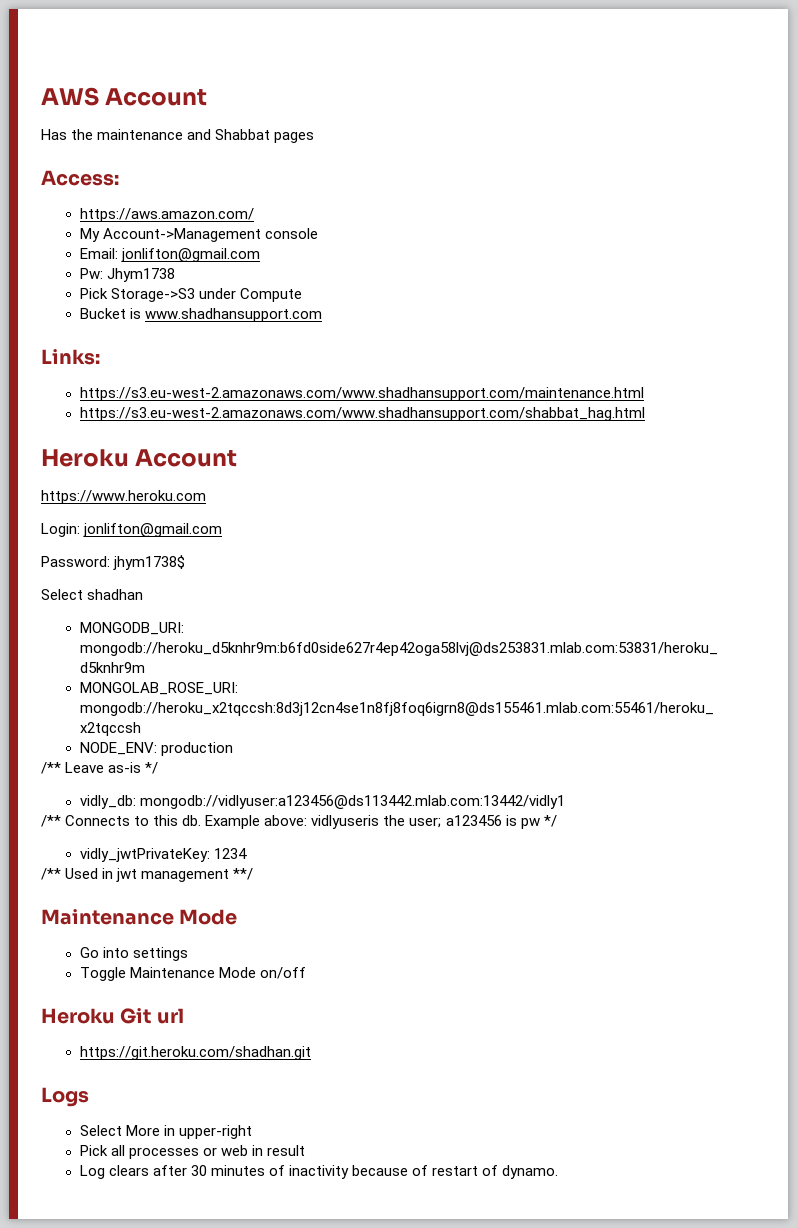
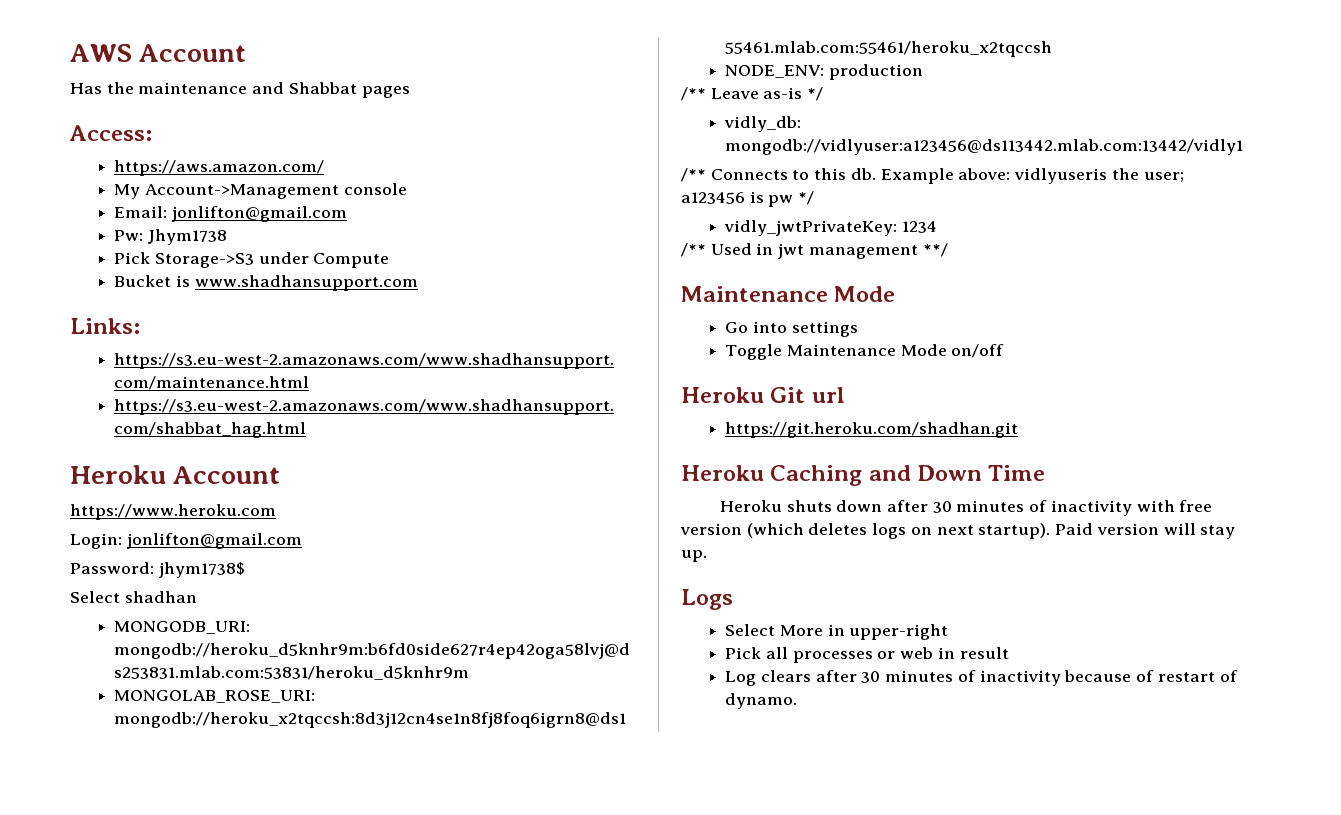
(311, 1053) none -> [681,465,1046,486] [719,500,1213,516] [680,523,1236,539] [681,550,707,562] // Heroku Caching and Down Time // Heroku shuts down after 30 minutes of inactivity with free version (which deletes logs on next startup). Paid version will stay up.

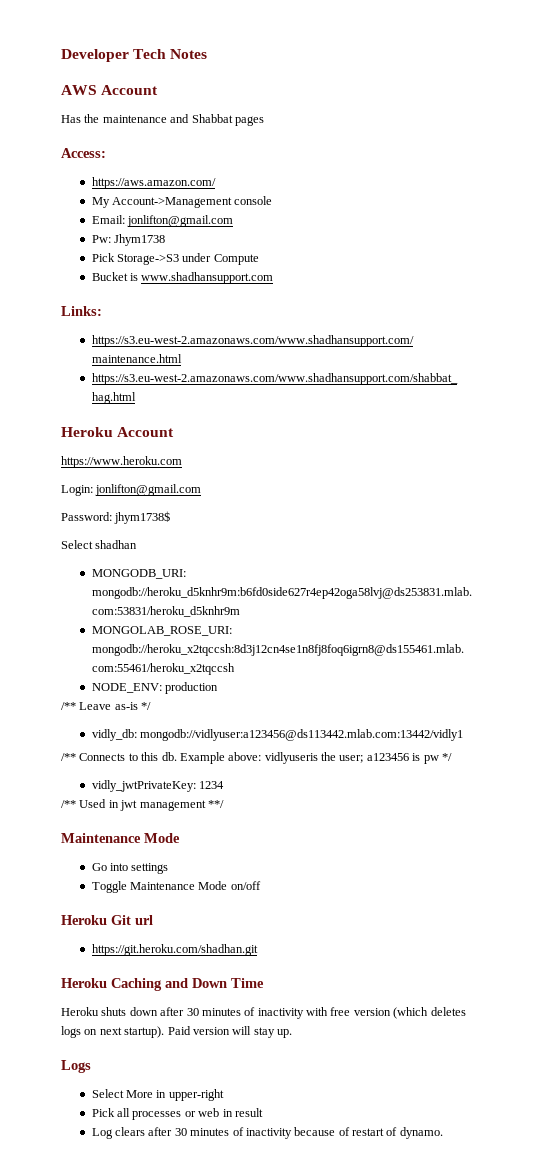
(70, 53) none -> [61,49,208,62] Developer Tech Notes //

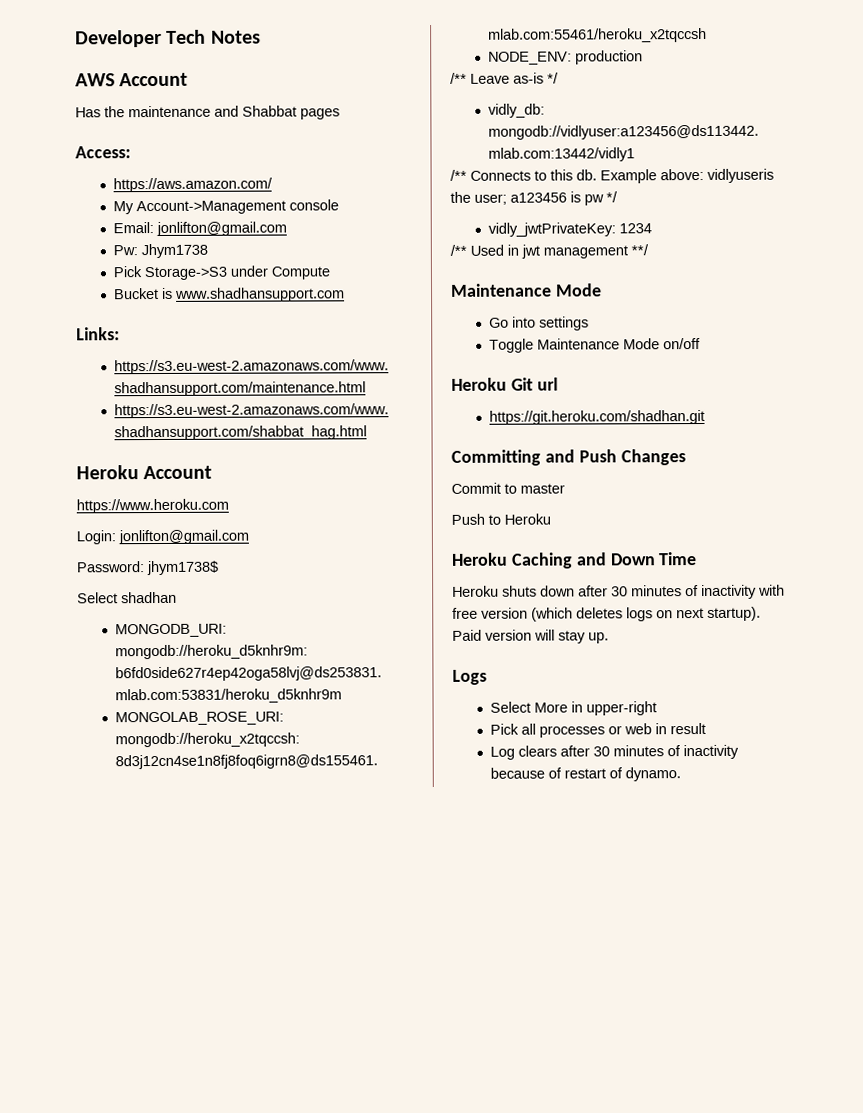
(258, 950) none -> [451,449,686,466] [451,482,565,494] [451,513,551,525] // Committing and Push Changes // Commit to master // Push to Heroku

